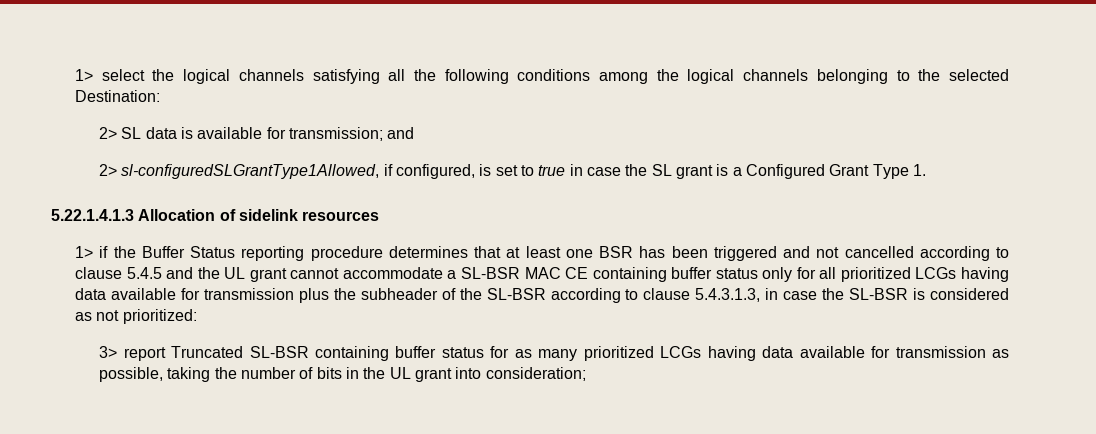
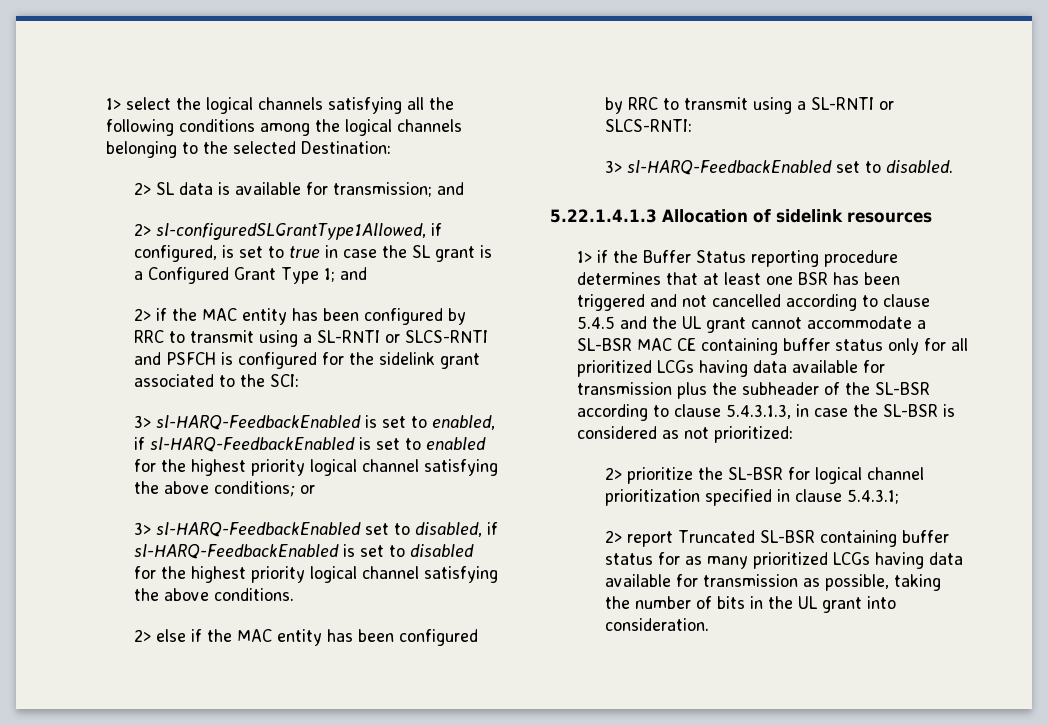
[912,164,926,176] 1. -> [323,267,367,282] [133,308,466,325] [133,330,488,347] [133,352,480,369] [133,374,299,387] [133,415,495,430] [133,437,486,452] [133,459,498,476] [133,481,315,497] [133,522,498,537] [133,544,474,559] [133,566,498,583] [133,588,294,601] [133,629,478,646] [604,97,894,114] [604,119,692,132] [604,160,953,175] 1; and // 2> if the MAC entity has been configured by RRC to transmit using a SL-RNTI or SLCS-RNTI and PSFCH is configured for the sidelink grant associated to the SCI: // 3> sl-HARQ-FeedbackEnabled is set to enabled, if sl-HARQ-FeedbackEnabled is set to enabled for the highest priority logical channel satisfying the above conditions; or // 3> sl-HARQ-FeedbackEnabled set to disabled, if sl-HARQ-FeedbackEnabled is set to disabled for the highest priority logical channel satisfying the above conditions. // 2> else if the MAC entity has been configured by RRC to transmit using a SL-RNTI or SLCS-RNTI: // 3> sl-HARQ-FeedbackEnabled set to disabled.
[99,346,118,358] 3> -> [604,467,924,484] [604,489,899,506] [604,530,622,543] 2> prioritize the SL-BSR for logical channel prioritization specified in clause 5.4.3.1; // 2>
[485,367,586,381] consideration; -> [604,618,709,631] consideration.

